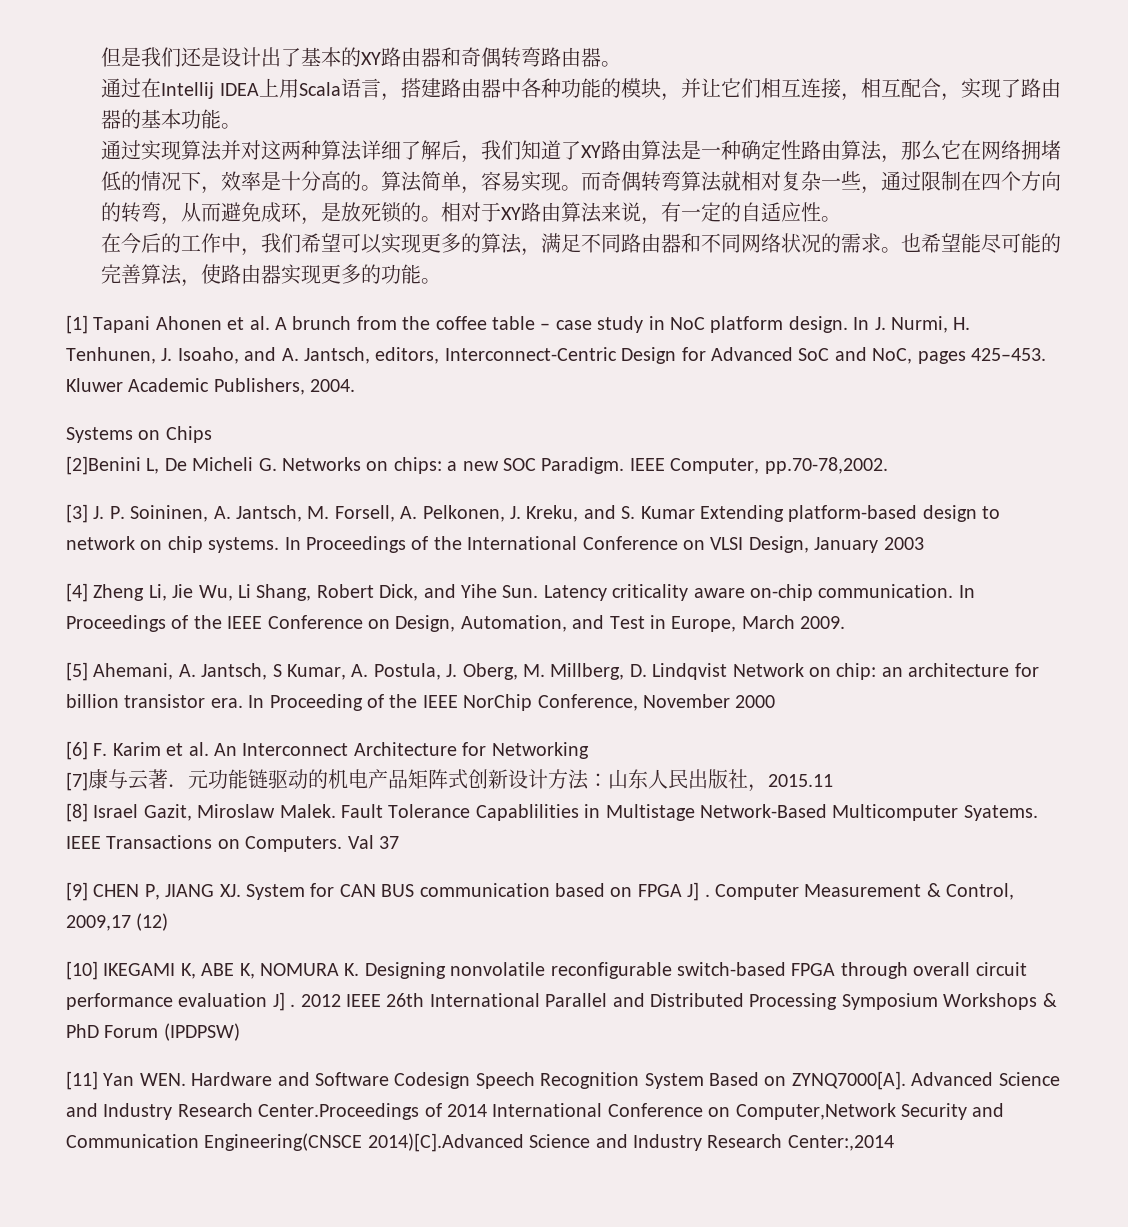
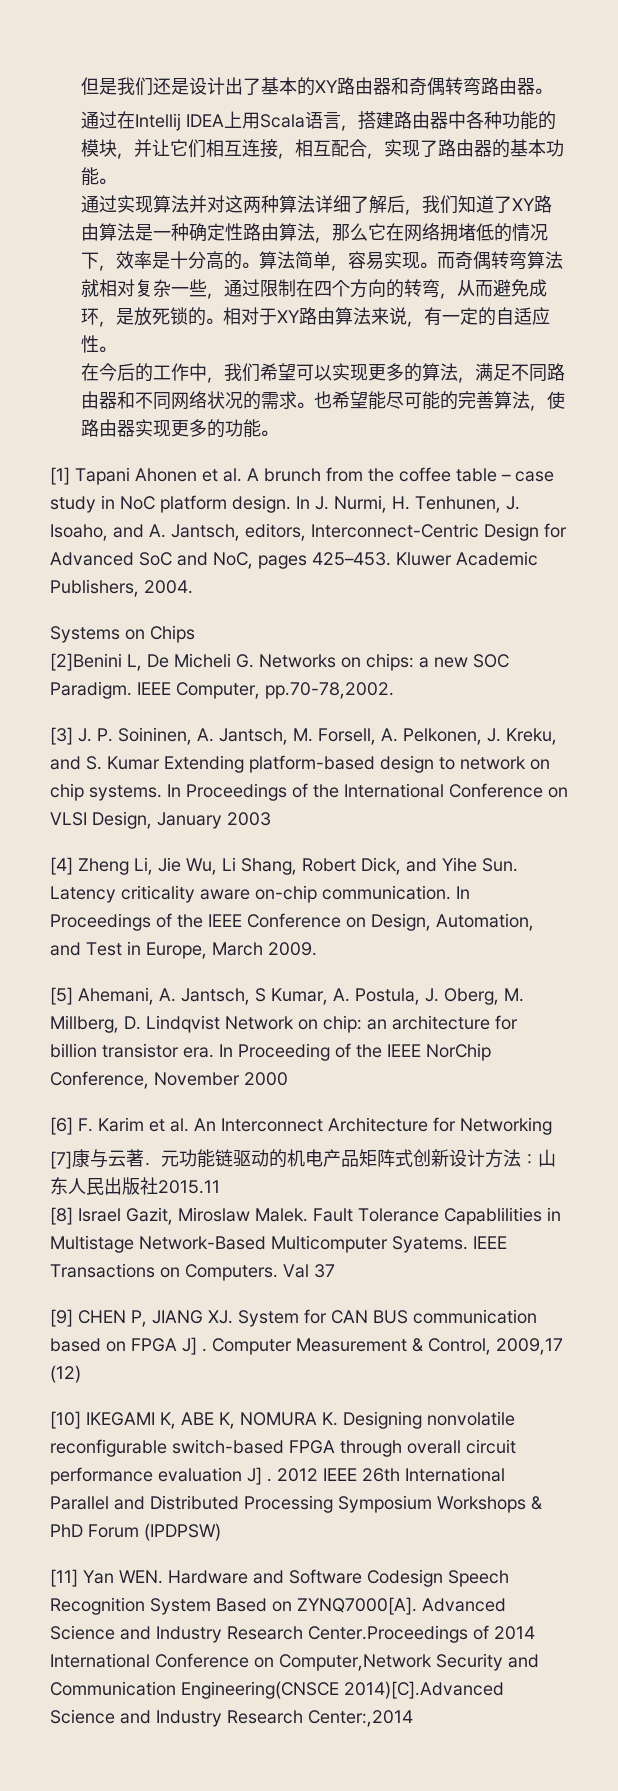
[748,784,768,792] ， -> (158, 1186) none

